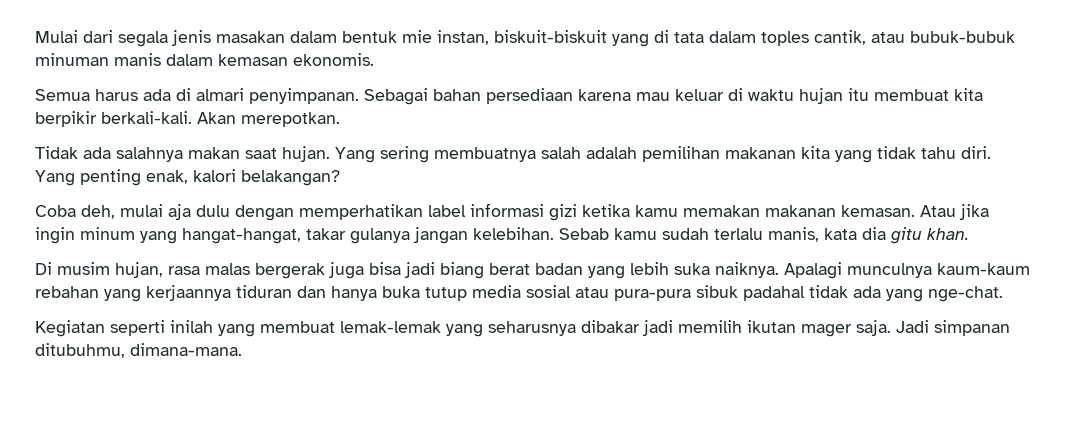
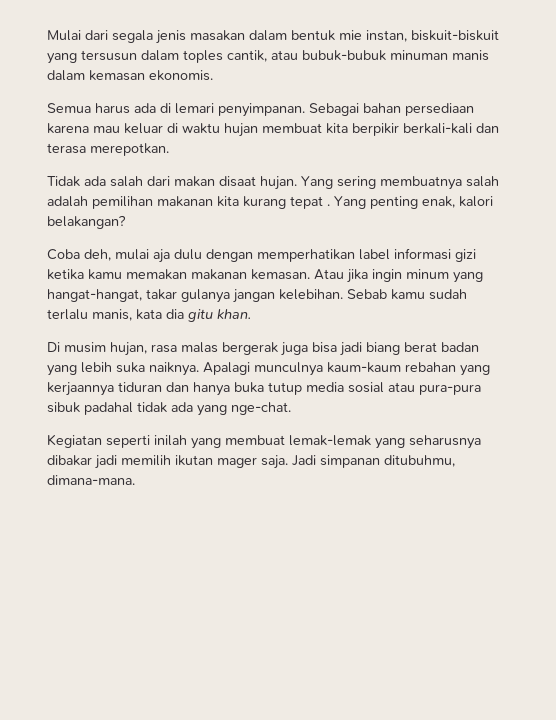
[654,30,704,43] di tata -> [81,50,137,61] tersusun
[196,88,244,101] almari -> [175,103,214,114] lemari
[848,88,869,101] itu -> (258, 130) none
[101,111,236,124] berkali-kali. Akan -> [403,123,499,134] [47,143,86,154] berkali-kali dan terasa
[116,147,277,162] salahnya makan saat -> [110,176,256,187] salah dari makan disaat
[835,146,991,163] yang tidak tahu diri. -> [243,196,330,209] kurang tepat .

